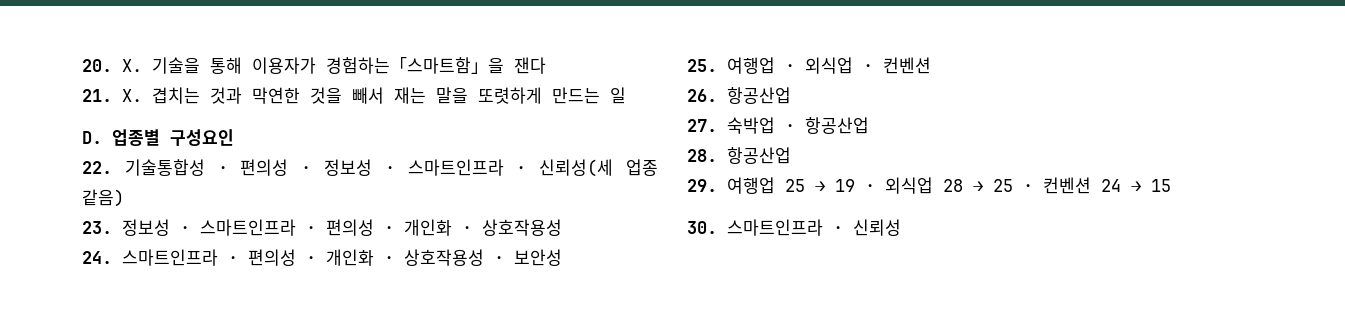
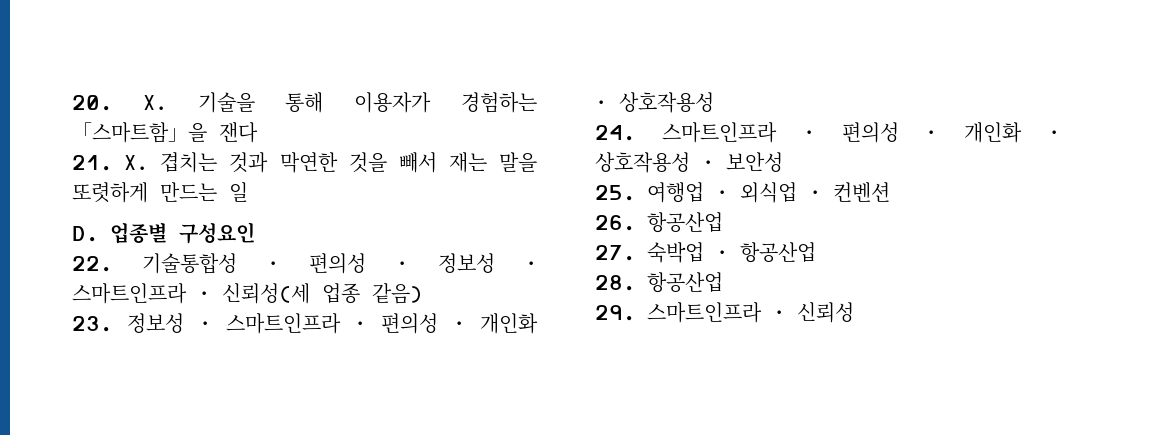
[727,177,1171,194] [687,221,717,234] 여행업 25 → 19 · 외식업 28 → 25 · 컨벤션 24 → 15 // 30. -> (635, 313) none

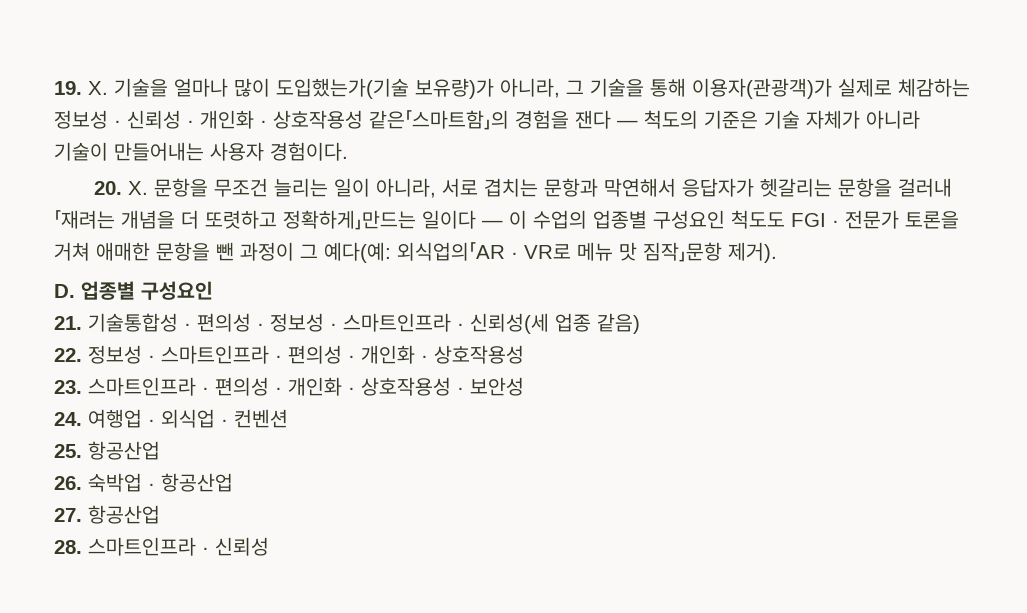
[72,95,112,111] 20. -> [54,81,82,95] 19.
[285,92,537,113] [72,122,258,143] [72,152,537,173] [72,182,248,203] 통해 이용자가 경험하는「스마트함」을 잰다 // 21. X. 겹치는 것과 막연한 것을 빼서 재는 말을 또렷하게 만드는 일 -> [174,78,970,99] [54,110,920,130] [54,142,348,161] [93,178,952,198] [54,210,959,230] [54,242,777,263] 얼마나 많이 도입했는가(기술 보유량)가 아니라, 그 기술을 통해 이용자(관광객)가 실제로 체감하는 정보성 · 신뢰성 · 개인화 · 상호작용성 같은「스마트함」의 경험을 잰다 — 척도의 기준은 기술 자체가 아니라 기술이 만들어내는 사용자 경험이다. // 20. X. 문항을 무조건 늘리는 일이 아니라, 서로 겹치는 문항과 막연해서 응답자가 헷갈리는 문항을 걸러내「재려는 개념을 더 또렷하고 정확하게」만드는 일이다 — 이 수업의 업종별 구성요인 척도도 FGI · 전문가 토론을 거쳐 애매한 문항을 뺀 과정이 그 예다(예: 외식업의「AR · VR로 메뉴 맛 짐작」문항 제거).
[72,256,112,272] 22. -> [54,316,82,330] 21.
[72,316,112,332] 23. -> [54,348,82,362] 22.
[595,125,635,141] 24. -> [54,380,82,394] 23.
[595,185,635,201] 25. -> [54,412,82,426] 24.
[595,212,723,233] [595,245,635,261] 26. 항공산업 // 27. -> [54,441,160,460] [54,476,82,490] 25. 항공산업 // 26.
[595,272,723,293] [595,305,635,321] 28. 항공산업 // 29. -> [54,505,160,524] [54,540,82,554] 27. 항공산업 // 28.

